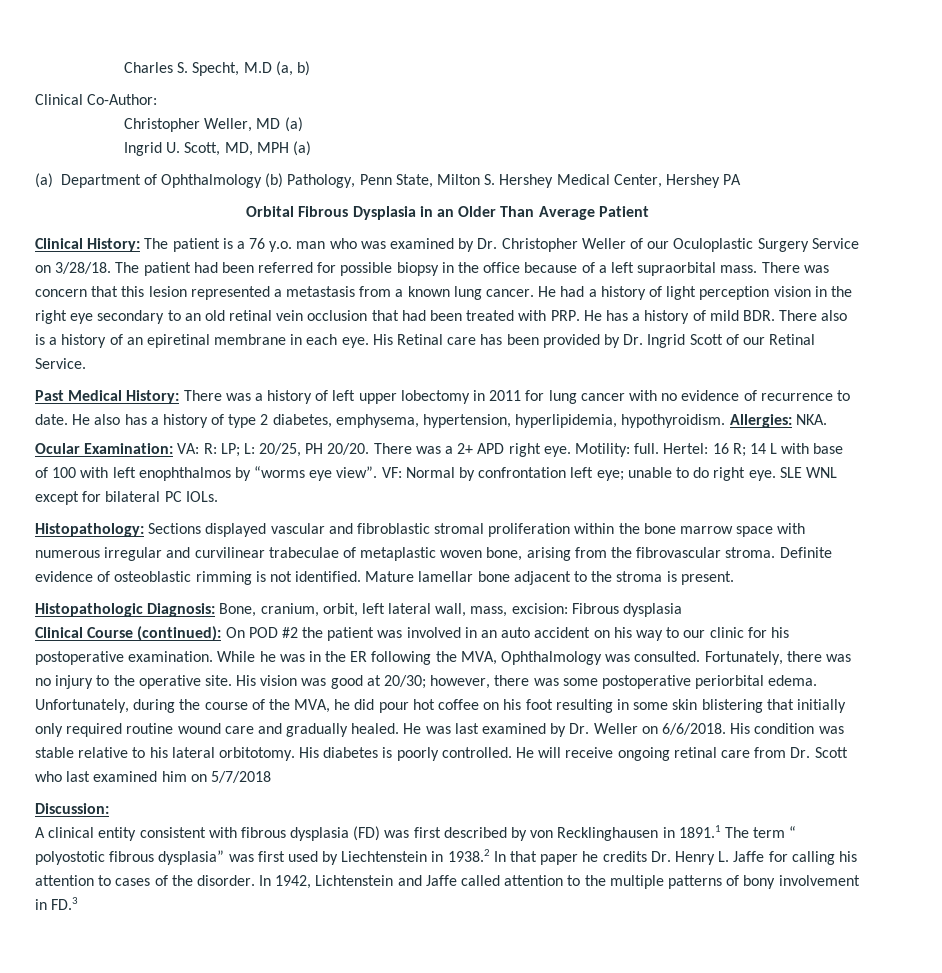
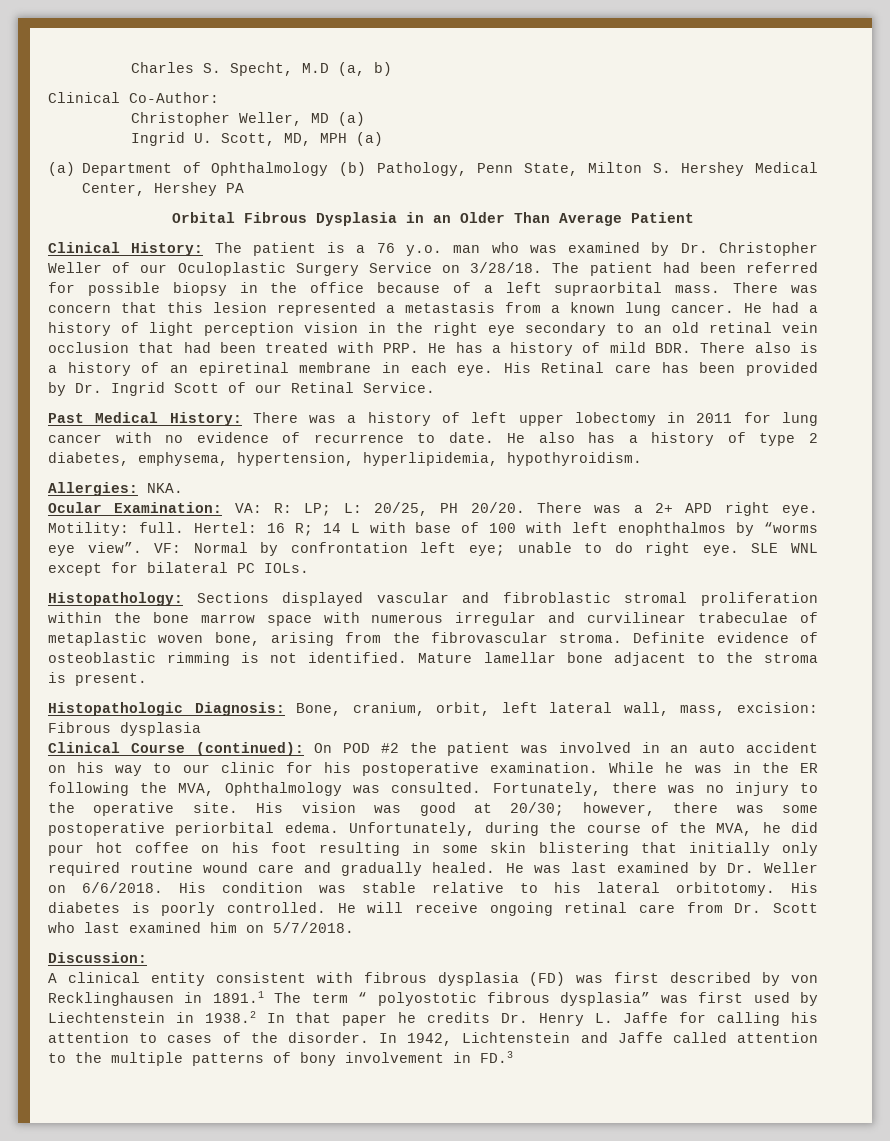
(726, 421) none -> (642, 459) //
[210,771,271,783] 5/7/2018 -> [273,922,354,933] 5/7/2018.

